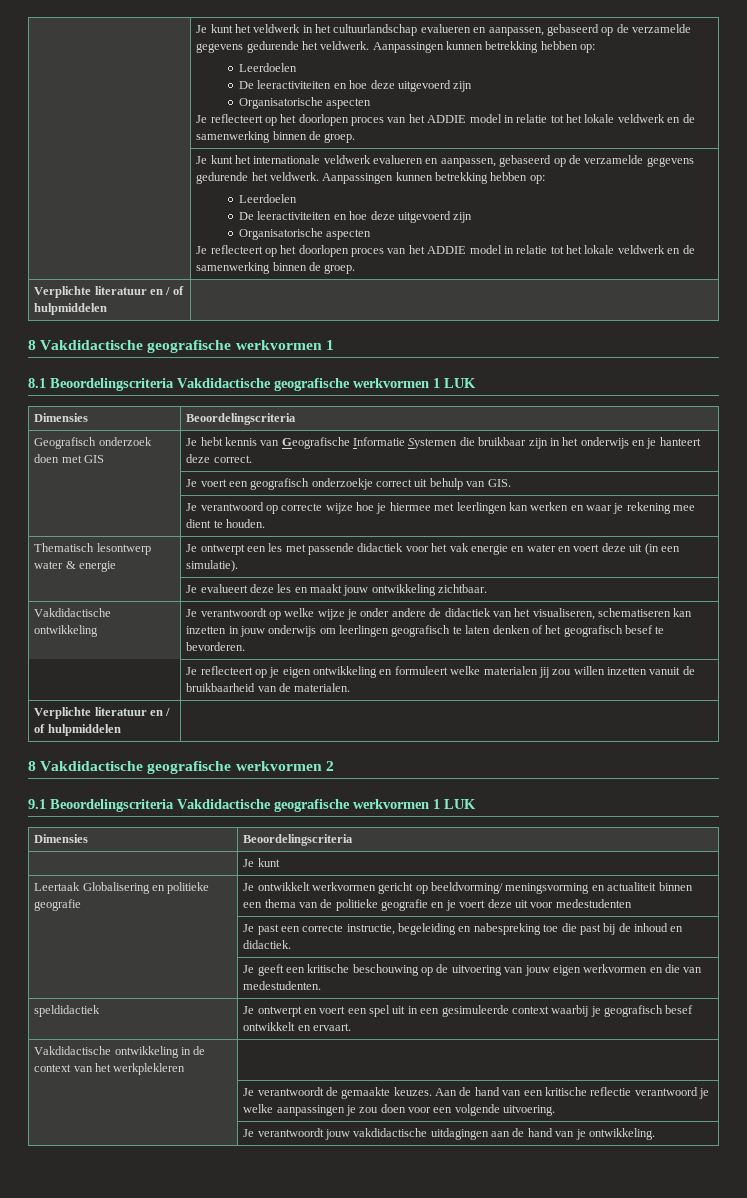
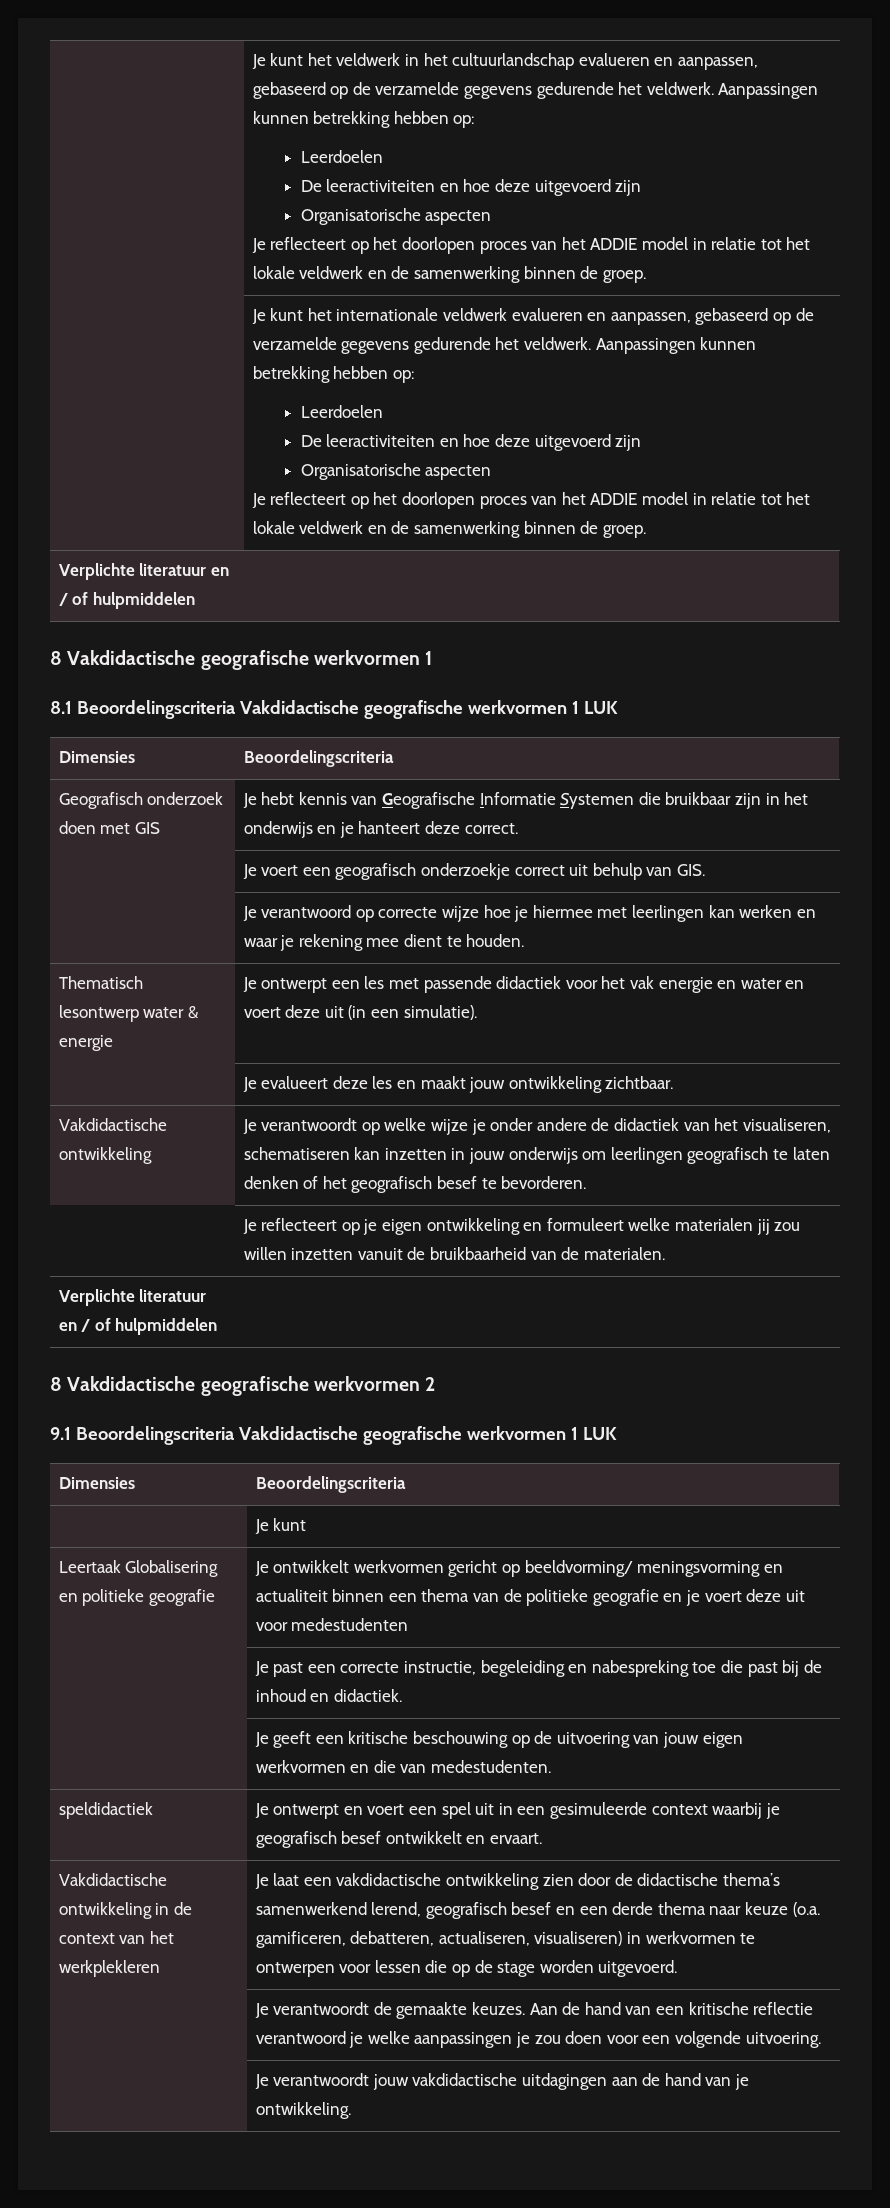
(186, 1069) none -> [254,1873,781,1890] [255,1902,820,1919] [255,1931,756,1948] [255,1960,678,1977] Je laat een vakdidactische ontwikkeling zien door de didactische thema’s samenwerkend lerend, geografisch besef en een derde thema naar keuze (o.a. gamificeren, debatteren, actualiseren, visualiseren) in werkvormen te ontwerpen voor lessen die op de stage worden uitgevoerd.

